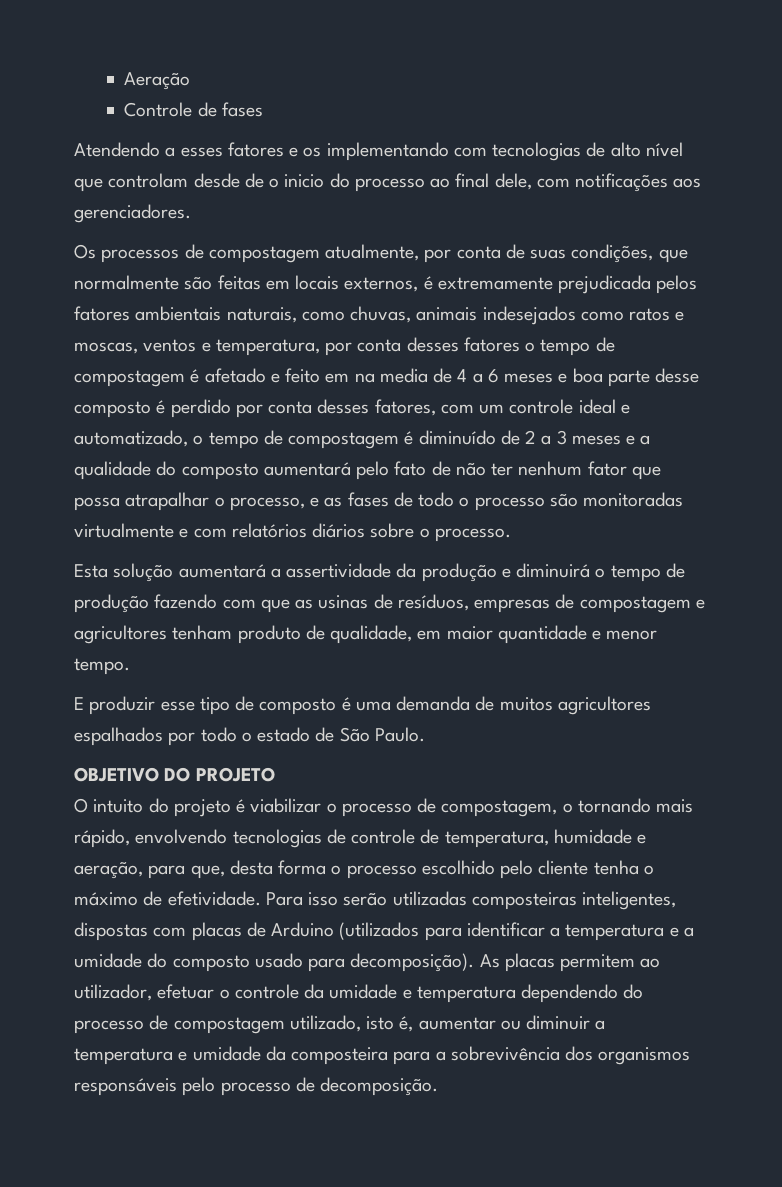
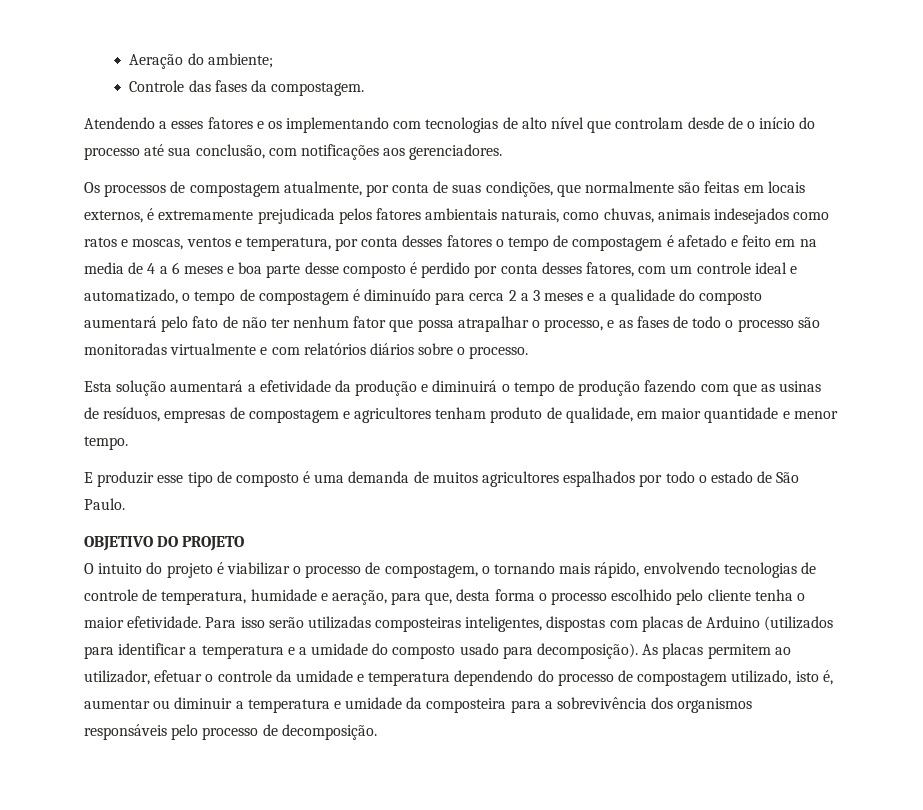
(191, 81) none -> [187,53,273,68] do ambiente;
[197,102,263,117] de fases -> [188,80,365,96] das fases da compostagem.
[284,173,532,192] inicio do processo ao final dele, -> [759,117,816,129] [84,144,265,160] início do processo até sua conclusão,
[500,430,520,445] de -> [435,292,505,305] para cerca
[286,563,392,578] assertividade -> [259,380,331,392] efetividade
[74,891,163,906] máximo de -> [84,617,124,628] maior

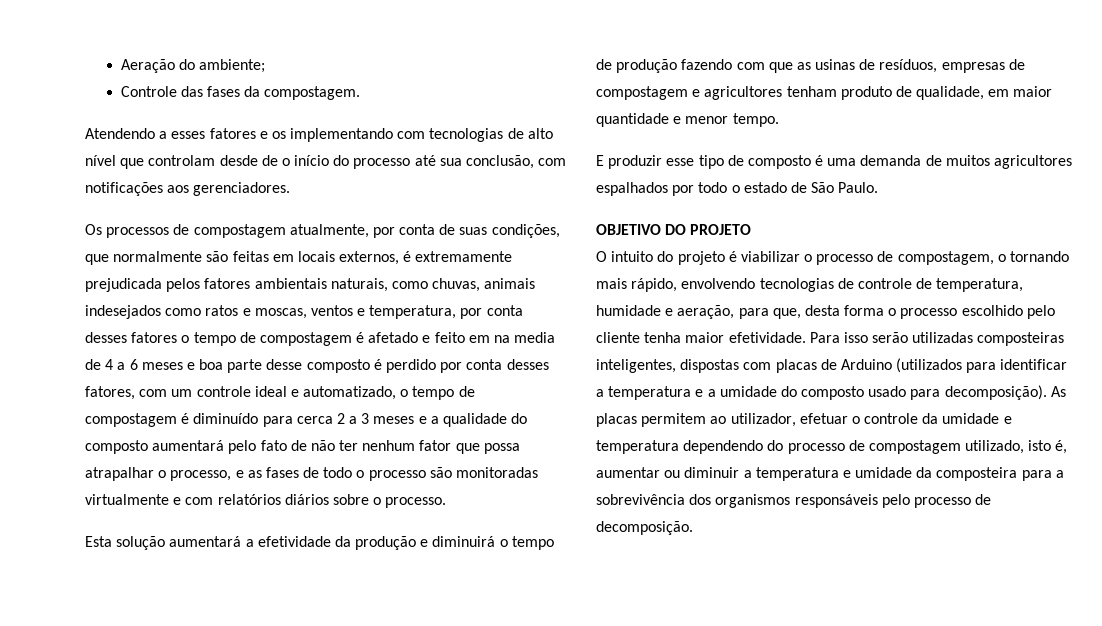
[796,593,805,601] o -> (682, 337) none

